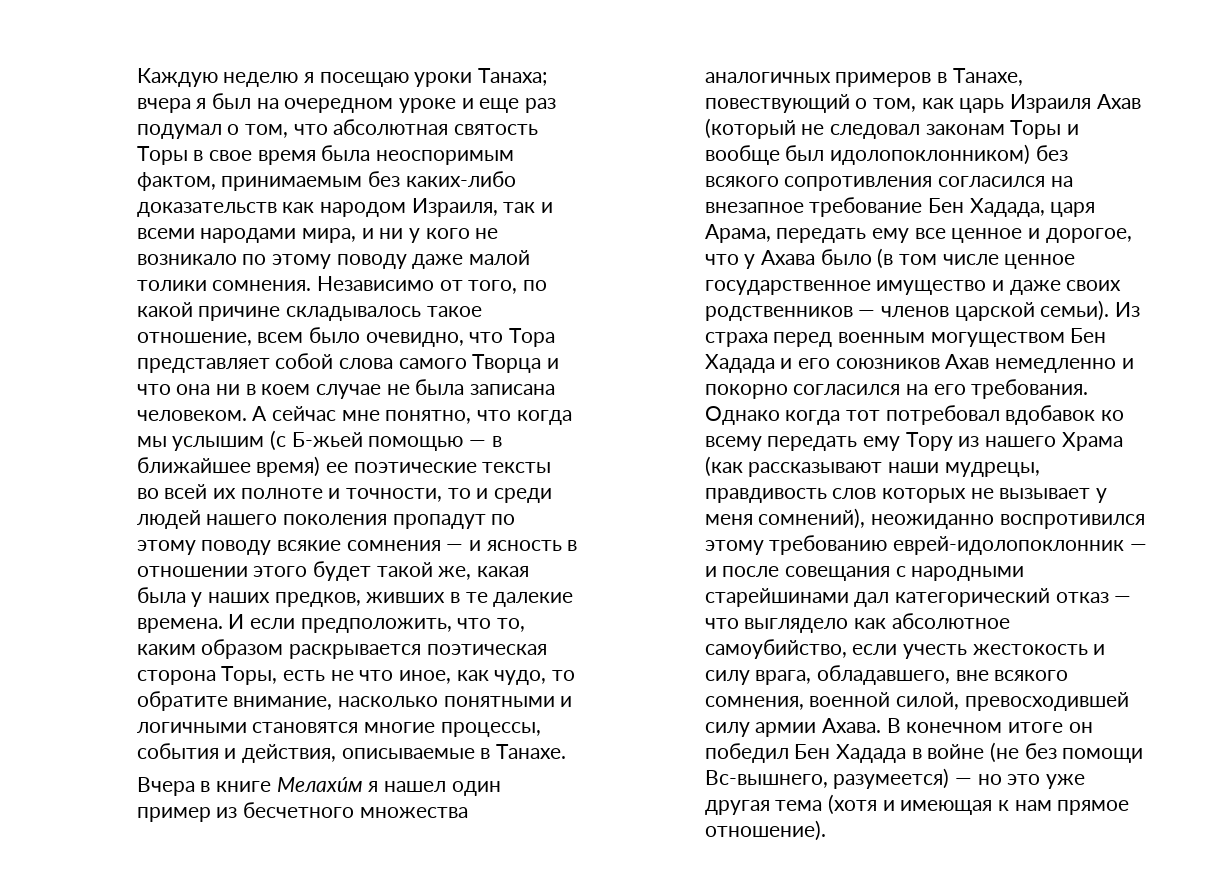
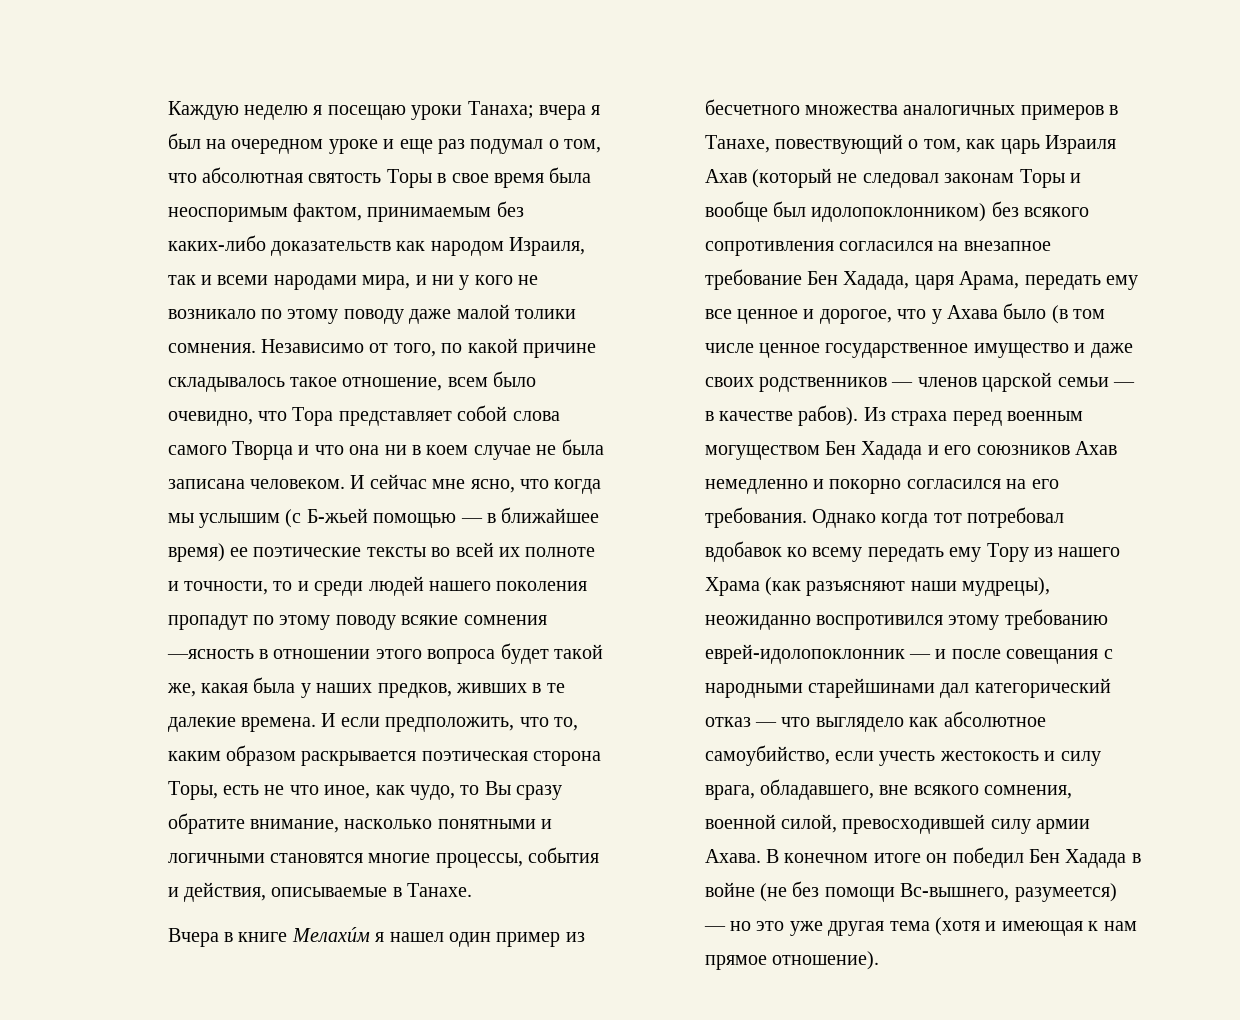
[252,406,268,421] А -> [350,475,365,489] И
[385,410,472,424] понятно, -> [470,479,515,493] ясно,
[446,540,562,551] — и ясность -> [166,649,254,659] —ясность
(308, 571) none -> [427,649,496,664] вопроса
(576, 675) none -> [484,781,563,800] Вы сразу
[1040,300,1110,321] семьи). -> [1057,377,1135,387] [704,405,859,426] семьи — в качестве рабов).
[748,462,1040,477] [704,488,1108,503] [704,508,866,529] рассказывают наши мудрецы, правдивость слов которых не вызывает у меня сомнений), -> [806,577,1051,596] разъясняют наши мудрецы),

